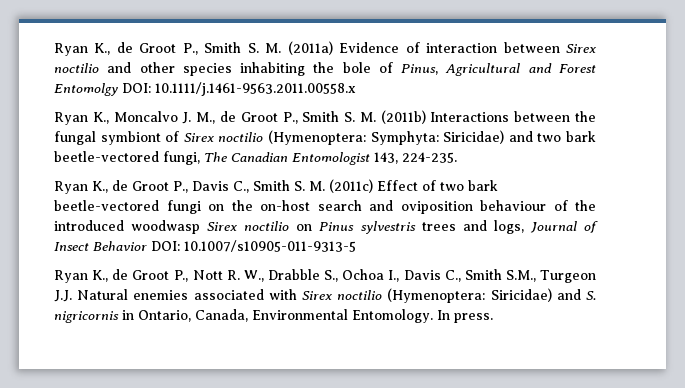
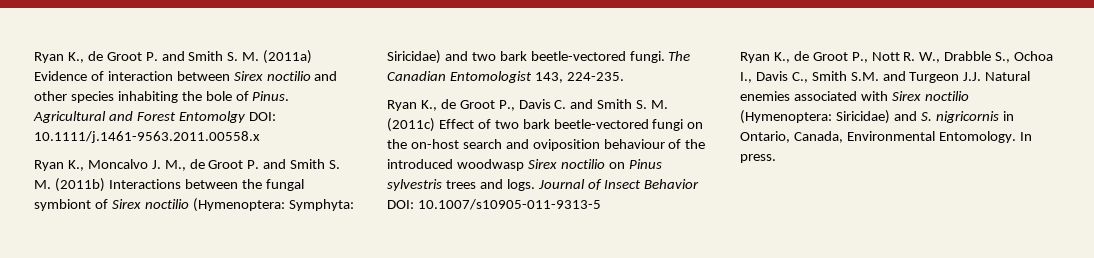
[54,42,198,56] Ryan K., de Groot P., -> [34,51,185,63] Ryan K., de Groot P. and
[401,64,439,75] Pinus, -> [252,91,290,101] Pinus.
[282,112,298,124] P., -> [247,159,287,169] P. and
[163,151,200,165] fungi, -> [629,51,665,63] fungi.
[232,181,249,193] C., -> [554,99,594,109] C. and
[493,220,524,234] logs, -> [506,179,535,191] logs.
[505,270,536,282] S.M., -> [850,71,906,81] S.M. and

